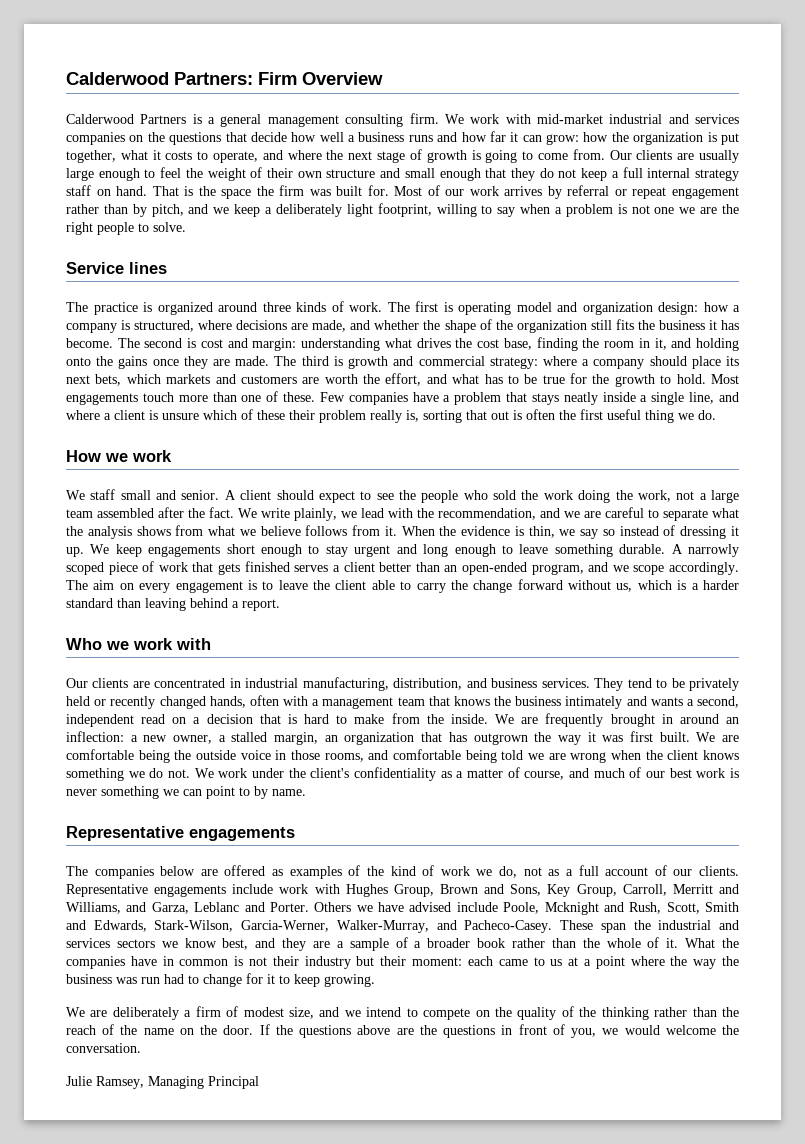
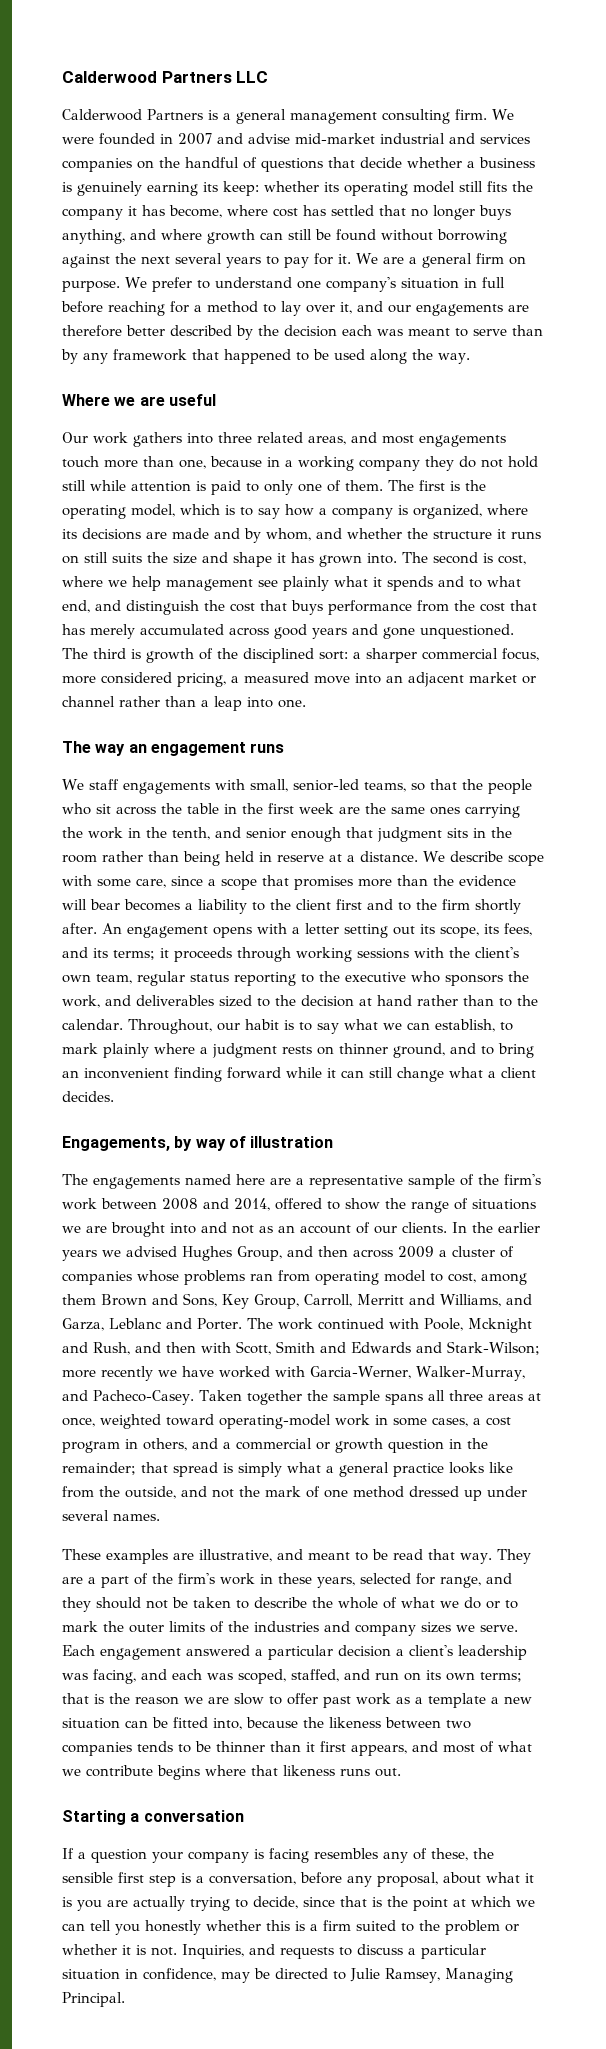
[66,72,383,85] Calderwood Partners: Firm Overview -> [62,71,269,83] Calderwood Partners LLC
[470,114,531,124] work with -> [62,133,290,145] were founded in 2007 and advise
(165, 137) none -> [185,157,257,169] handful of
[291,131,740,145] [66,149,739,163] [66,167,739,181] [66,185,739,199] [66,203,740,217] [66,222,186,235] [66,262,167,274] [66,301,740,315] [66,319,739,333] [66,337,739,351] [66,356,740,369] [66,373,740,387] [66,391,740,405] [66,409,716,423] [66,450,172,462] [66,489,740,503] [66,507,739,521] [66,525,740,539] [66,544,740,557] [66,561,739,575] [66,579,740,593] [66,598,280,611] [66,638,211,650] [66,677,739,691] [66,695,739,709] [66,713,739,727] [66,731,740,745] [66,749,739,763] [66,767,739,781] [66,786,306,799] [66,826,295,841] [66,865,739,879] [66,884,434,897] how well a business runs and how far it can grow: how the organization is put together, what it costs to operate, and where the next stage of growth is going to come from. Our clients are usually large enough to feel the weight of their own structure and small enough that they do not keep a full internal strategy staff on hand. That is the space the firm was built for. Most of our work arrives by referral or repeat engagement rather than by pitch, and we keep a deliberately light footprint, willing to say when a problem is not one we are the right people to solve. // Service lines // The practice is organized around three kinds of work. The first is operating model and organization design: how a company is structured, where decisions are made, and whether the shape of the organization still fits the business it has become. The second is cost and margin: understanding what drives the cost base, finding the room in it, and holding onto the gains once they are made. The third is growth and commercial strategy: where a company should place its next bets, which markets and customers are worth the effort, and what has to be true for the growth to hold. Most engagements touch more than one of these. Few companies have a problem that stays neatly inside a single line, and where a client is unsure which of these their problem really is, sorting that out is often the first useful thing we do. // How we work // We staff small and senior. A client should expect to see the people who sold the work doing the work, not a large team assembled after the fact. We write plainly, we lead with the recommendation, and we are careful to separate what the analysis shows from what we believe follows from it. When the evidence is thin, we say so instead of dressing it up. We keep engagements short enough to stay urgent and long enough to leave something durable. A narrowly scoped piece of work that gets finished serves a client better than an open-ended program, and we scope accordingly. The aim on every engagement is to leave the client able to carry the change forward without us, which is a harder standard than leaving behind a report. // Who we work with // Our clients are concentrated in industrial manufacturing, distribution, and business services. They tend to be privately held or recently changed hands, often with a management team that knows the business intimately and wants a second, independent read on a decision that is hard to make from the inside. We are frequently brought in around an inflection: a new owner, a stalled margin, an organization that has outgrown the way it was first built. We are comfortable being the outside voice in those rooms, and comfortable being told we are wrong when the client knows something we do not. We work under the client's confidentiality as a matter of course, and much of our best work is never something we can point to by name. // Representative engagements // The companies below are offered as examples of the kind of work we do, not as a full account of our clients. Representative engagements include work with Hughes Group, -> [407,157,535,168] [62,181,533,196] [62,205,511,220] [62,229,507,244] [62,253,526,268] [62,277,505,292] [61,301,529,316] [62,325,543,340] [61,349,470,364] [62,394,216,406] [62,432,506,447] [62,456,538,471] [62,480,486,495] [62,504,528,519] [62,528,541,543] [62,552,526,567] [62,576,521,591] [62,600,537,615] [62,624,514,639] [62,648,539,663] [62,672,536,687] [62,696,306,711] [62,741,285,756] [62,779,532,794] [62,803,520,818] [62,827,512,842] [62,851,544,866] [62,875,516,890] [62,899,521,914] [62,923,532,938] [62,947,519,962] [62,971,529,986] [62,995,538,1008] [62,1019,513,1034] [62,1043,534,1058] [62,1067,536,1082] [62,1091,114,1102] [62,1136,334,1151] [62,1174,541,1189] [62,1198,536,1213] [62,1222,540,1237] [62,1246,514,1261] [62,1270,527,1285] [62,1294,96,1305] whether a business is genuinely earning its keep: whether its operating model still fits the company it has become, where cost has settled that no longer buys anything, and where growth can still be found without borrowing against the next several years to pay for it. We are a general firm on purpose. We prefer to understand one company's situation in full before reaching for a method to lay over it, and our engagements are therefore better described by the decision each was meant to serve than by any framework that happened to be used along the way. // Where we are useful // Our work gathers into three related areas, and most engagements touch more than one, because in a working company they do not hold still while attention is paid to only one of them. The first is the operating model, which is to say how a company is organized, where its decisions are made and by whom, and whether the structure it runs on still suits the size and shape it has grown into. The second is cost, where we help management see plainly what it spends and to what end, and distinguish the cost that buys performance from the cost that has merely accumulated across good years and gone unquestioned. The third is growth of the disciplined sort: a sharper commercial focus, more considered pricing, a measured move into an adjacent market or channel rather than a leap into one. // The way an engagement runs // We staff engagements with small, senior-led teams, so that the people who sit across the table in the first week are the same ones carrying the work in the tenth, and senior enough that judgment sits in the room rather than being held in reserve at a distance. We describe scope with some care, since a scope that promises more than the evidence will bear becomes a liability to the client first and to the firm shortly after. An engagement opens with a letter setting out its scope, its fees, and its terms; it proceeds through working sessions with the client's own team, regular status reporting to the executive who sponsors the work, and deliverables sized to the decision at hand rather than to the calendar. Throughout, our habit is to say what we can establish, to mark plainly where a judgment rests on thinner ground, and to bring an inconvenient finding forward while it can still change what a client decides. // Engagements, by way of illustration // The engagements named here are a representative sample of the firm's work between 2008 and 2014, offered to show the range of situations we are brought into and not as an account of our clients. In the earlier years we advised Hughes Group, and then across 2009 a cluster of companies whose problems ran from operating model to cost, among them
[314,902,739,915] [66,920,740,933] [66,937,739,951] [66,956,740,969] [66,973,375,987] [66,1006,740,1020] [66,1024,739,1038] [66,1043,141,1053] Others we have advised include Poole, Mcknight and Rush, Scott, Smith and Edwards, Stark-Wilson, Garcia-Werner, Walker-Murray, and Pacheco-Casey. These span the industrial and services sectors we know best, and they are a sample of a broader book rather than the whole of it. What the companies have in common is not their industry but their moment: each came to us at a point where the way the business was run had to change for it to keep growing. // We are deliberately a firm of modest size, and we intend to compete on the quality of the thinking rather than the reach of the name on the door. If the questions above are the questions in front of you, we would welcome the conversation. // -> [246,1318,532,1333] [62,1341,540,1355] [62,1366,525,1381] [62,1390,541,1405] [62,1414,511,1429] [62,1438,488,1453] [62,1462,513,1477] [62,1486,527,1501] [62,1510,160,1521] [62,1549,531,1564] [62,1573,512,1588] [62,1597,518,1612] [62,1621,518,1636] [62,1645,527,1660] [62,1669,522,1684] [62,1693,532,1708] [62,1717,471,1730] [62,1741,532,1756] [62,1765,401,1780] [62,1810,244,1825] [62,1848,494,1863] [62,1872,534,1887] [62,1896,535,1911] [62,1920,519,1935] [62,1944,486,1959] [62,1968,346,1983] The work continued with Poole, Mcknight and Rush, and then with Scott, Smith and Edwards and Stark-Wilson; more recently we have worked with Garcia-Werner, Walker-Murray, and Pacheco-Casey. Taken together the sample spans all three areas at once, weighted toward operating-model work in some cases, a cost program in others, and a commercial or growth question in the remainder; that spread is simply what a general practice looks like from the outside, and not the mark of one method dressed up under several names. // These examples are illustrative, and meant to be read that way. They are a part of the firm's work in these years, selected for range, and they should not be taken to describe the whole of what we do or to mark the outer limits of the industries and company sizes we serve. Each engagement answered a particular decision a client's leadership was facing, and each was scoped, staffed, and run on its own terms; that is the reason we are slow to offer past work as a template a new situation can be fitted into, because the likeness between two companies tends to be thinner than it first appears, and most of what we contribute begins where that likeness runs out. // Starting a conversation // If a question your company is facing resembles any of these, the sensible first step is a conversation, before any proposal, about what it is you are actually trying to decide, since that is the point at which we can tell you honestly whether this is a firm suited to the problem or whether it is not. Inquiries, and requests to discuss a particular situation in confidence, may be directed to
[208,1076,259,1089] Principal -> [62,1992,125,2007] Principal.

